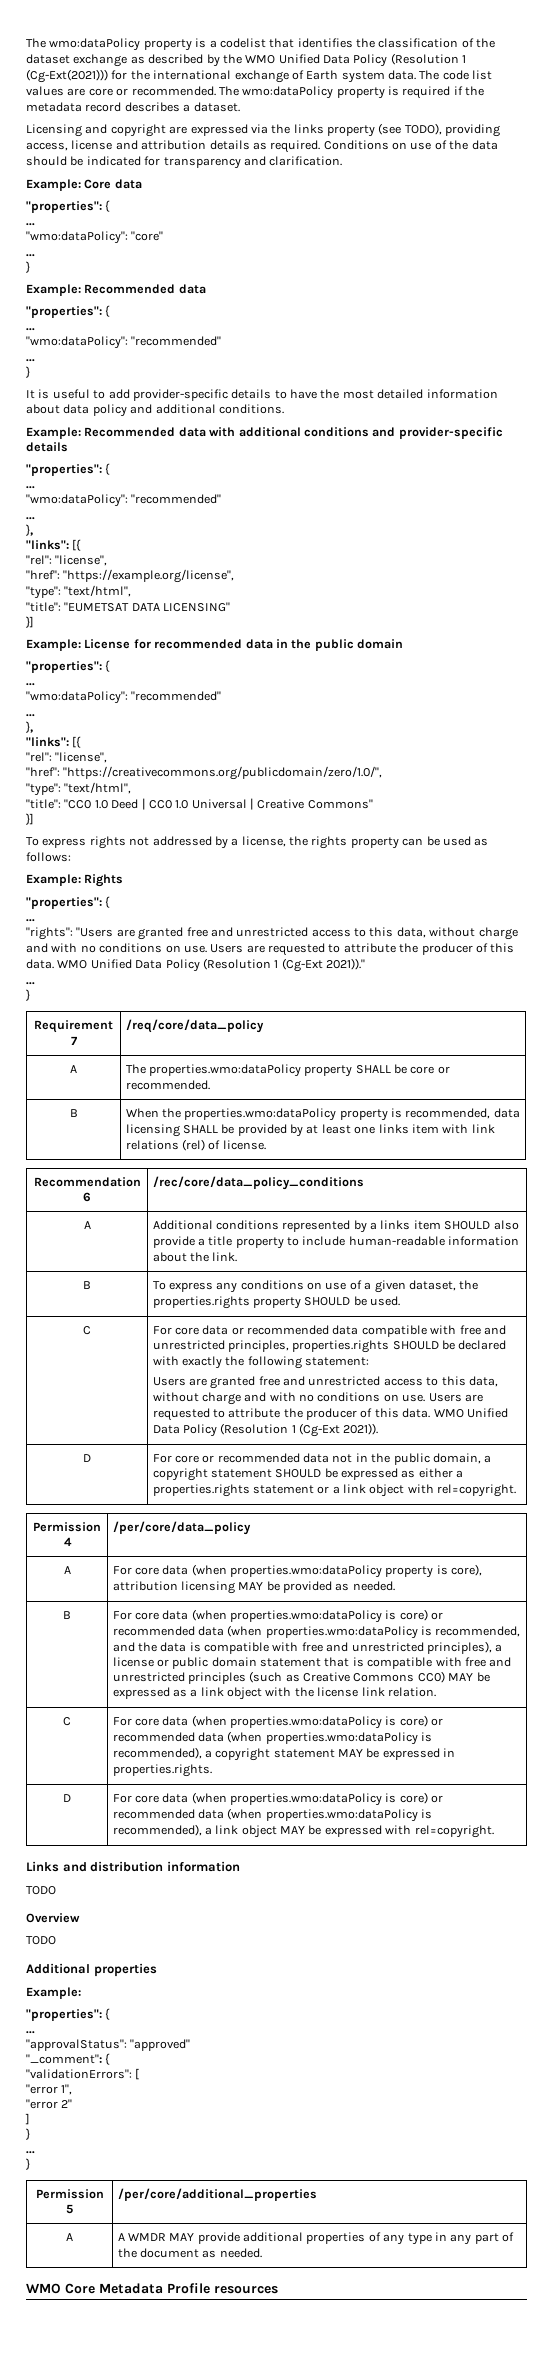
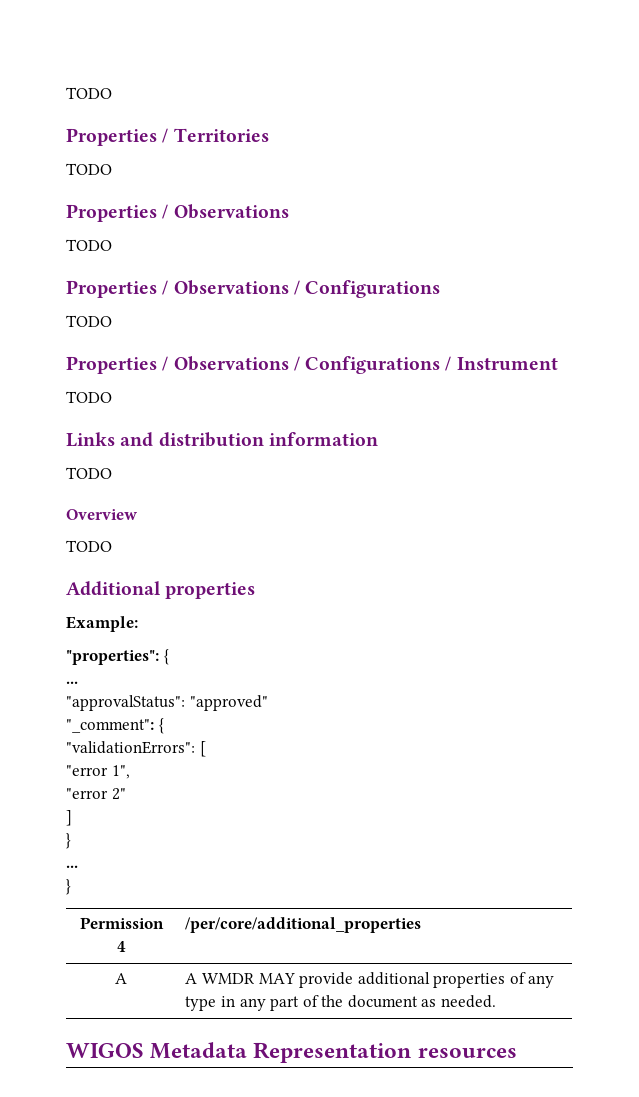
[26,38,496,51] [26,53,467,67] [26,69,493,83] [26,86,485,99] [26,102,240,112] [26,123,501,137] [26,140,498,153] [26,156,343,169] [26,179,142,191] [26,200,111,213] [26,223,35,226] [26,231,164,244] [26,254,35,257] [26,261,30,273] [26,284,206,296] [26,305,111,318] [26,328,35,331] [26,336,222,349] [26,359,35,362] [26,366,30,378] [26,389,498,401] [26,404,284,417] [26,427,503,439] [26,442,68,452] [26,463,111,476] [26,486,35,489] [26,494,222,507] [26,517,35,520] [26,524,33,536] [26,539,82,551] [26,555,108,566] [26,569,235,583] [26,585,132,599] [26,602,231,612] [26,616,34,628] [26,639,403,651] [26,660,111,673] [26,683,35,686] [26,691,222,704] [26,714,35,717] [26,721,33,733] [26,736,82,748] [26,752,108,763] [26,766,383,780] [26,782,132,796] [26,798,373,810] [26,813,34,825] [26,836,489,849] [26,852,71,862] [26,874,124,887] [26,896,111,909] [26,919,35,922] [26,927,518,940] [26,943,515,956] [26,958,365,972] [26,982,35,985] [26,989,30,1001] [34,1020,113,1033] [70,1036,77,1045] [125,1019,264,1033] [70,1065,77,1073] [125,1064,450,1077] [125,1080,210,1090] [69,1109,78,1117] [125,1108,520,1121] [125,1124,495,1137] [125,1139,266,1151] [33,1177,141,1187] [83,1192,91,1202] [152,1176,364,1190] [83,1221,91,1229] [152,1220,519,1233] [152,1236,520,1249] [152,1252,238,1262] [83,1281,91,1289] [152,1280,479,1293] [152,1296,401,1309] [83,1326,91,1335] [152,1325,506,1337] [152,1340,507,1353] [152,1356,370,1369] [152,1376,498,1389] [152,1392,483,1405] [152,1408,508,1421] [152,1423,379,1437] [83,1454,91,1462] [152,1453,492,1465] [152,1468,464,1481] [152,1484,517,1497] [33,1522,101,1532] [63,1537,72,1546] [112,1521,251,1535] [63,1566,71,1574] [112,1564,483,1578] [112,1581,395,1594] [63,1611,71,1619] [112,1609,444,1623] [112,1625,521,1639] [112,1641,503,1654] [112,1657,512,1669] [112,1671,490,1684] [112,1687,436,1700] [63,1717,71,1726] [112,1715,444,1729] [112,1731,433,1745] [112,1747,456,1761] [112,1764,212,1777] [63,1794,71,1802] [112,1792,444,1806] [112,1808,433,1822] [112,1824,494,1838] The wmo:dataPolicy property is a codelist that identifies the classification of the dataset exchange as described by the WMO Unified Data Policy (Resolution 1 (Cg-Ext(2021))) for the international exchange of Earth system data. The code list values are core or recommended. The wmo:dataPolicy property is required if the metadata record describes a dataset. // Licensing and copyright are expressed via the links property (see TODO), providing access, license and attribution details as required. Conditions on use of the data should be indicated for transparency and clarification. // Example: Core data // "properties": { // ... // "wmo:dataPolicy": "core" // ... // } // Example: Recommended data // "properties": { // ... // "wmo:dataPolicy": "recommended" // ... // } // It is useful to add provider-specific details to have the most detailed information about data policy and additional conditions. // Example: Recommended data with additional conditions and provider-specific details // "properties": { // ... // "wmo:dataPolicy": "recommended" // ... // }, // "links": [{ // "rel": "license", // "href": "https://example.org/license", // "type": "text/html", // "title": "EUMETSAT DATA LICENSING" // }] // Example: License for recommended data in the public domain // "properties": { // ... // "wmo:dataPolicy": "recommended" // ... // }, // "links": [{ // "rel": "license", // "href": "https://creativecommons.org/publicdomain/zero/1.0/", // "type": "text/html", // "title": "CC0 1.0 Deed | CC0 1.0 Universal | Creative Commons" // }] // To express rights not addressed by a license, the rights property can be used as follows: // Example: Rights // "properties": { // ... // "rights": "Users are granted free and unrestricted access to this data, without charge and with no conditions on use. Users are requested to attribute the producer of this data. WMO Unified Data Policy (Resolution 1 (Cg-Ext 2021))." // ... // } // Requirement 7 | /req/core/data_policy // A | The properties.wmo:dataPolicy property SHALL be core or recommended. // B | When the properties.wmo:dataPolicy property is recommended, data licensing SHALL be provided by at least one links item with link relations (rel) of license. // Recommendation 6 | /rec/core/data_policy_conditions // A | Additional conditions represented by a links item SHOULD also provide a title property to include human-readable information about the link. // B | To express any conditions on use of a given dataset, the properties.rights property SHOULD be used. // C | For core data or recommended data compatible with free and unrestricted principles, properties.rights SHOULD be declared with exactly the following statement: // Users are granted free and unrestricted access to this data, without charge and with no conditions on use. Users are requested to attribute the producer of this data. WMO Unified Data Policy (Resolution 1 (Cg-Ext 2021)). // D | For core or recommended data not in the public domain, a copyright statement SHOULD be expressed as either a properties.rights statement or a link object with rel=copyright. // Permission 4 | /per/core/data_policy // A | For core data (when properties.wmo:dataPolicy property is core), attribution licensing MAY be provided as needed. // B | For core data (when properties.wmo:dataPolicy is core) or recommended data (when properties.wmo:dataPolicy is recommended, and the data is compatible with free and unrestricted principles), a license or public domain statement that is compatible with free and unrestricted principles (such as Creative Commons CC0) MAY be expressed as a link object with the license link relation. // C | For core data (when properties.wmo:dataPolicy is core) or recommended data (when properties.wmo:dataPolicy is recommended), a copyright statement MAY be expressed in properties.rights. // D | For core data (when properties.wmo:dataPolicy is core) or recommended data (when properties.wmo:dataPolicy is recommended), a link object MAY be expressed with rel=copyright. -> [66,87,112,99] [66,128,269,146] [66,163,112,175] [66,204,289,222] [66,239,112,251] [66,280,441,298] [66,315,112,327] [66,356,558,374] [66,391,112,403] TODO // Properties / Territories // TODO // Properties / Observations // TODO // Properties / Observations / Configurations // TODO // Properties / Observations / Configurations / Instrument // TODO
[66,2204,73,2214] 5 -> [116,941,126,952] 4
[26,2283,210,2294] WMO Core Metadata Profile -> [66,1042,412,1063] WIGOS Metadata Representation

